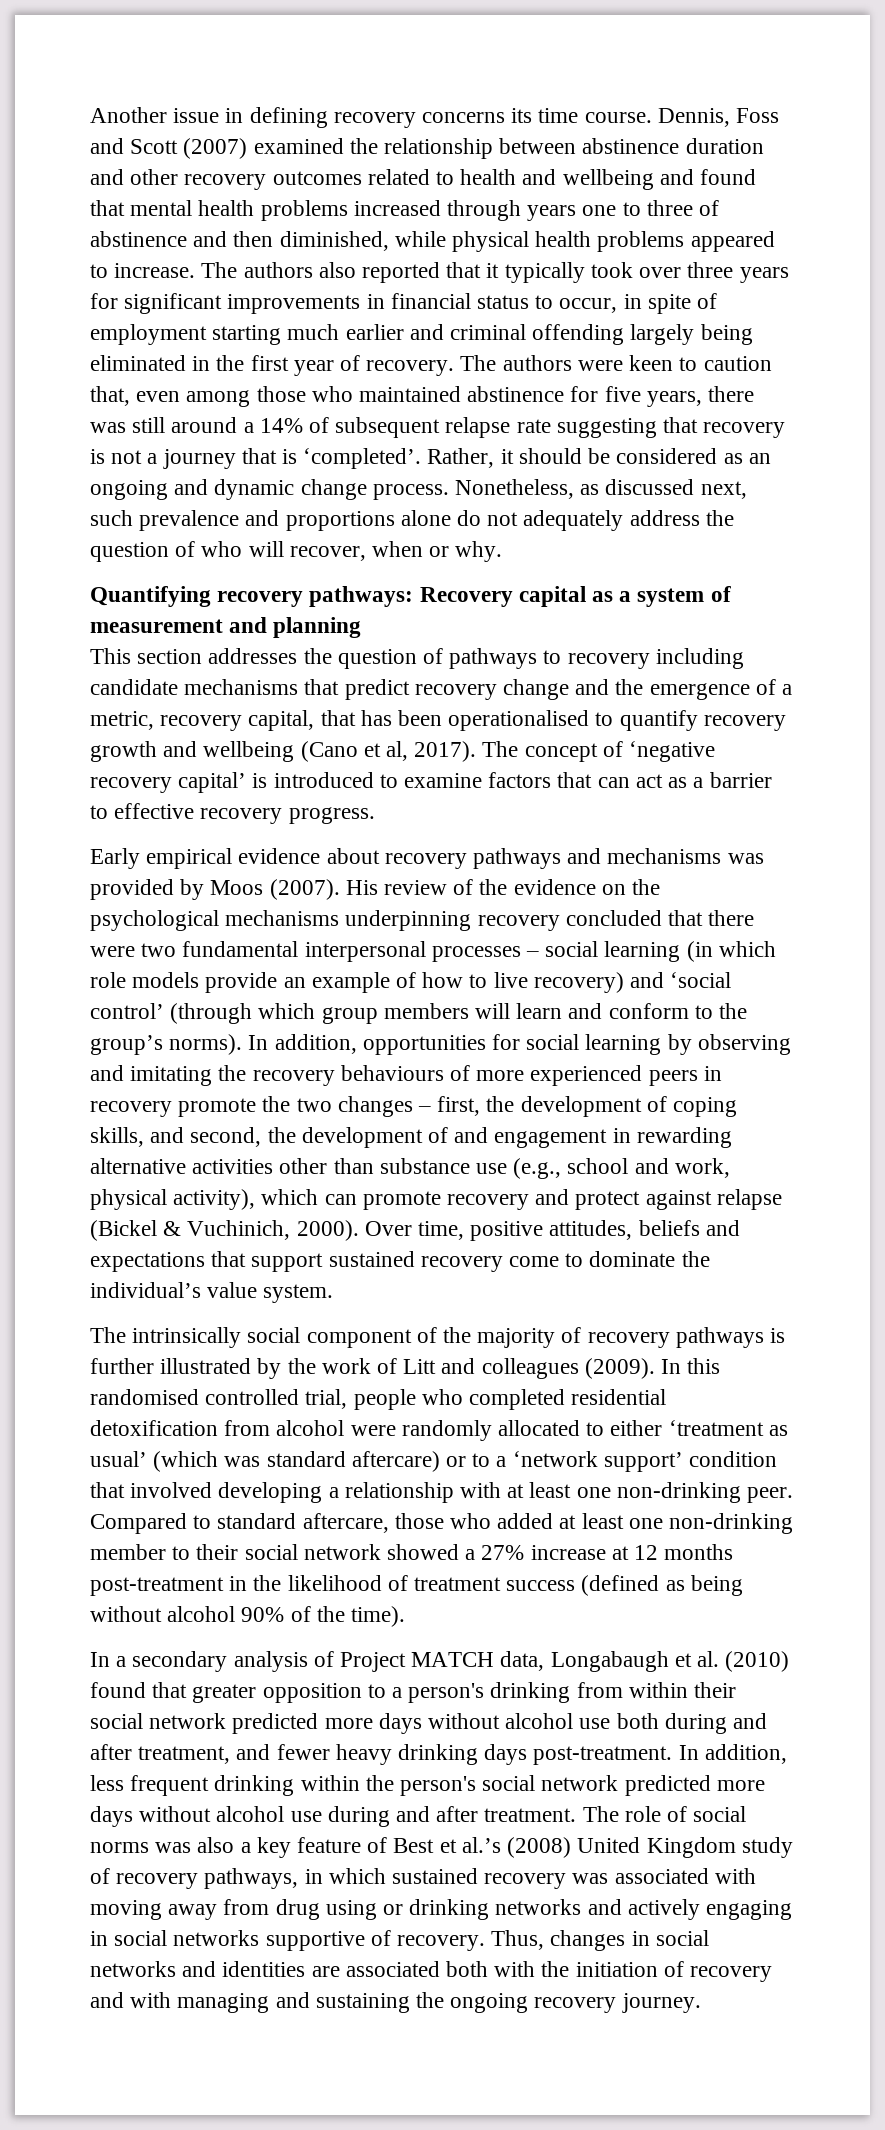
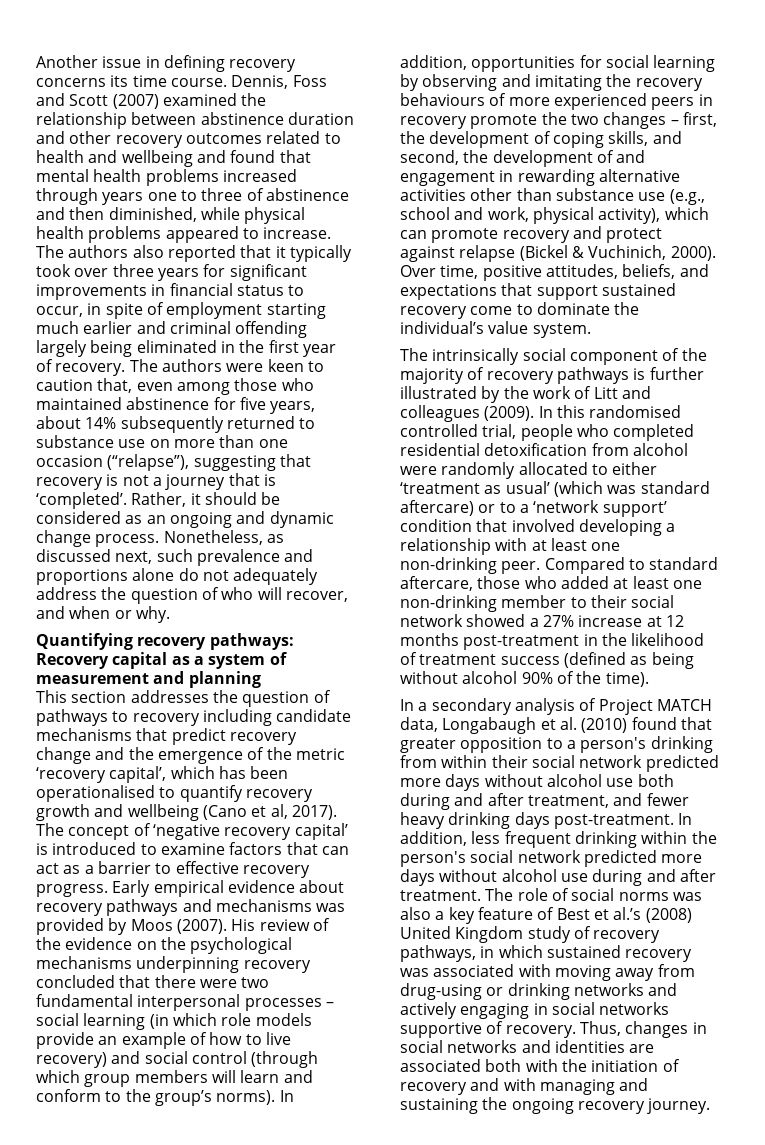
[708,386,755,402] [90,417,551,438] there was still around a 14% of subsequent relapse rate -> [36,416,316,433] [36,435,288,448] [36,454,190,471] about 14% subsequently returned to substance use on more than one occasion (“relapse”),
(366, 553) none -> [36,606,65,619] and
[782,684,793,695] [90,710,356,731] a metric, recovery capital, that -> [266,747,345,760] [36,766,215,783] the metric ‘recovery capital’, which
(375, 815) // -> (108, 890) none
[670,972,732,988] [90,1003,164,1019] ‘social control’ -> [144,1051,247,1064] social control
[638,1220,700,1236] beliefs -> [622,264,676,279] beliefs,
[275,1899,377,1920] drug using -> [400,983,482,1000] drug-using

